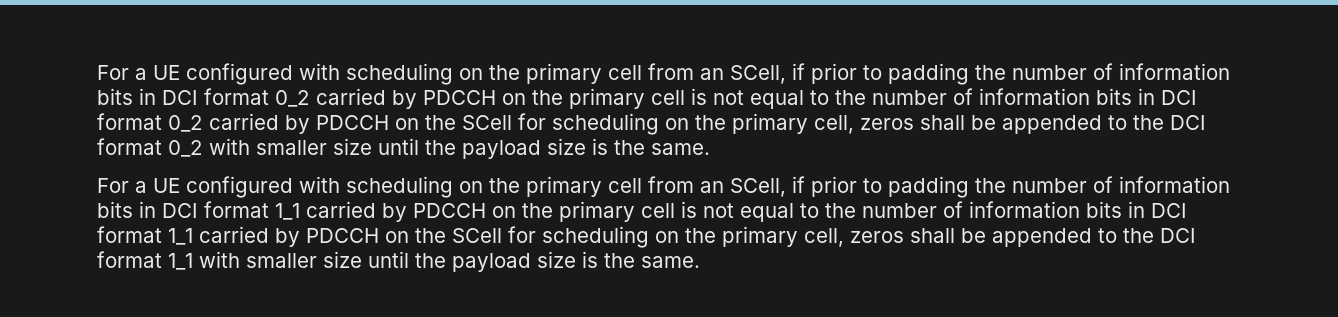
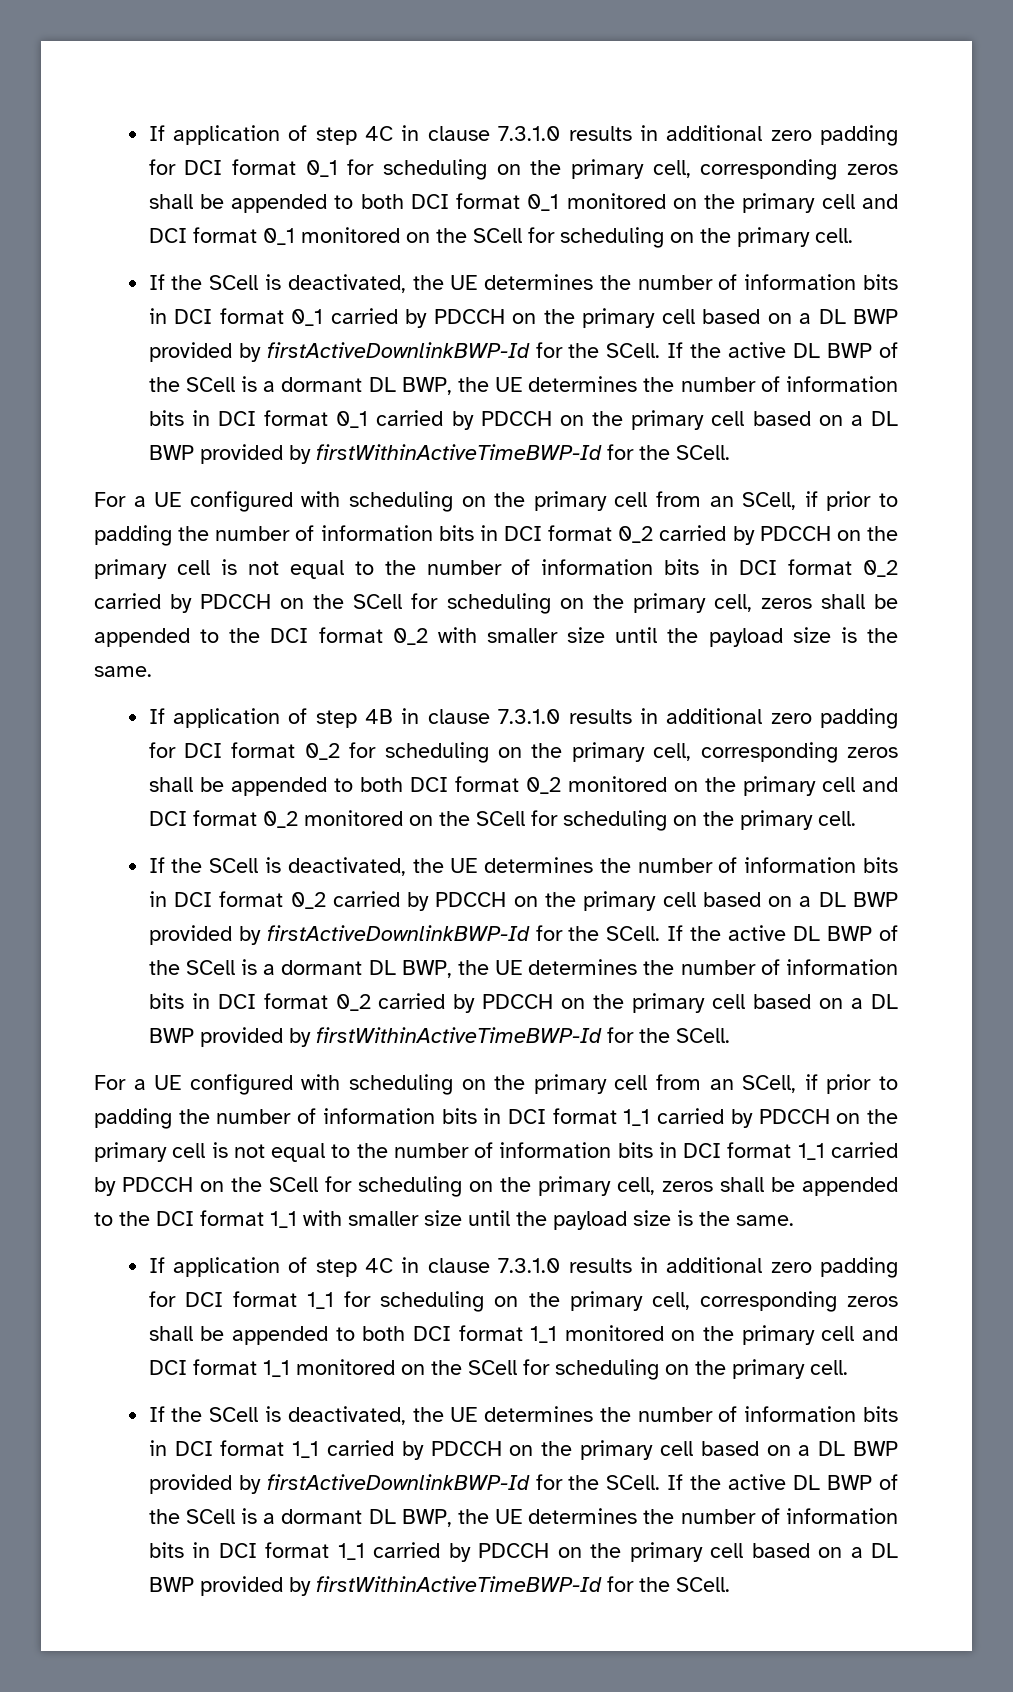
(97, 72) none -> [148,125,898,146] [148,159,899,180] [148,193,898,213] [148,227,853,248] [148,274,898,293] [148,308,898,328] [148,342,898,362] [148,376,899,395] [148,410,898,430] [148,444,730,464] If application of step 4C in clause 7.3.1.0 results in additional zero padding for DCI format 0_1 for scheduling on the primary cell, corresponding zeros shall be appended to both DCI format 0_1 monitored on the primary cell and DCI format 0_1 monitored on the SCell for scheduling on the primary cell. // If the SCell is deactivated, the UE determines the number of information bits in DCI format 0_1 carried by PDCCH on the primary cell based on a DL BWP provided by firstActiveDownlinkBWP-Id for the SCell. If the active DL BWP of the SCell is a dormant DL BWP, the UE determines the number of information bits in DCI format 0_1 carried by PDCCH on the primary cell based on a DL BWP provided by firstWithinActiveTimeBWP-Id for the SCell. //
(710, 149) none -> [148,708,898,729] [148,742,898,763] [148,776,899,796] [148,810,856,831] [148,857,898,876] [148,891,898,911] [148,925,898,945] [148,959,899,978] [148,993,898,1013] [148,1027,730,1047] // If application of step 4B in clause 7.3.1.0 results in additional zero padding for DCI format 0_2 for scheduling on the primary cell, corresponding zeros shall be appended to both DCI format 0_2 monitored on the primary cell and DCI format 0_2 monitored on the SCell for scheduling on the primary cell. // If the SCell is deactivated, the UE determines the number of information bits in DCI format 0_2 carried by PDCCH on the primary cell based on a DL BWP provided by firstActiveDownlinkBWP-Id for the SCell. If the active DL BWP of the SCell is a dormant DL BWP, the UE determines the number of information bits in DCI format 0_2 carried by PDCCH on the primary cell based on a DL BWP provided by firstWithinActiveTimeBWP-Id for the SCell.
(700, 262) none -> [148,1257,898,1278] [148,1291,899,1312] [148,1325,899,1345] [148,1359,848,1380] [148,1406,898,1425] [148,1440,898,1460] [148,1474,898,1494] [148,1508,899,1527] [148,1542,898,1562] [148,1576,730,1596] // If application of step 4C in clause 7.3.1.0 results in additional zero padding for DCI format 1_1 for scheduling on the primary cell, corresponding zeros shall be appended to both DCI format 1_1 monitored on the primary cell and DCI format 1_1 monitored on the SCell for scheduling on the primary cell. // If the SCell is deactivated, the UE determines the number of information bits in DCI format 1_1 carried by PDCCH on the primary cell based on a DL BWP provided by firstActiveDownlinkBWP-Id for the SCell. If the active DL BWP of the SCell is a dormant DL BWP, the UE determines the number of information bits in DCI format 1_1 carried by PDCCH on the primary cell based on a DL BWP provided by firstWithinActiveTimeBWP-Id for the SCell.

